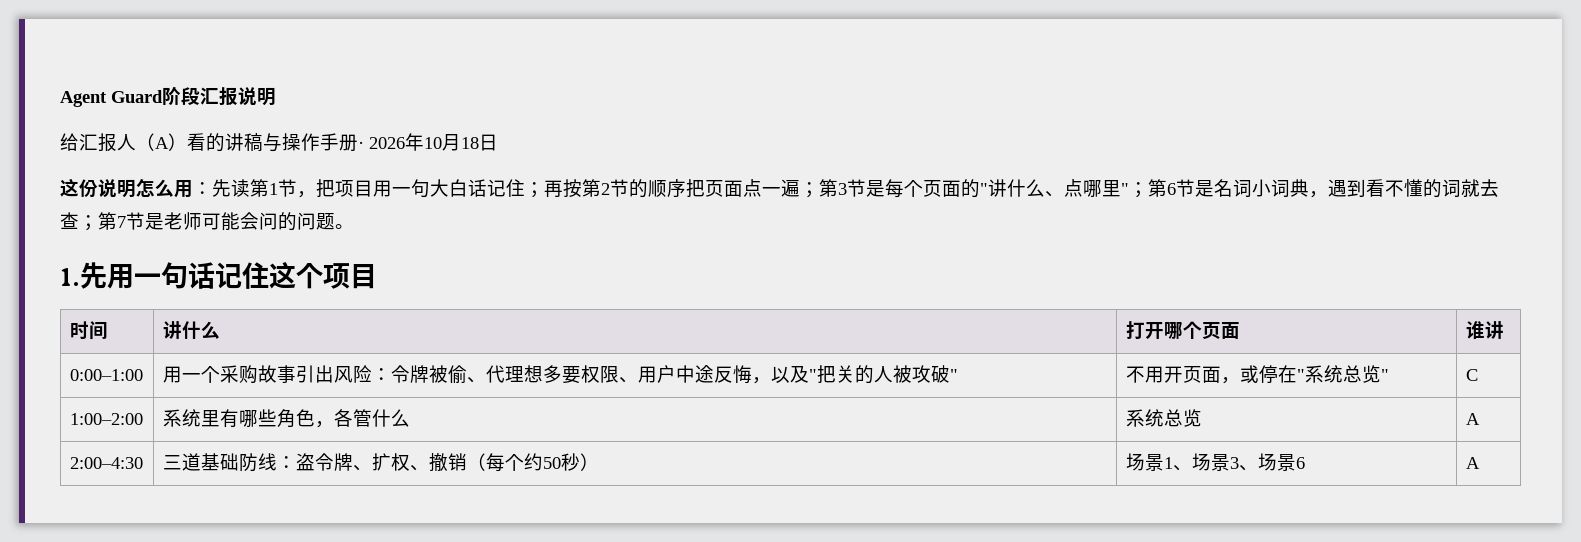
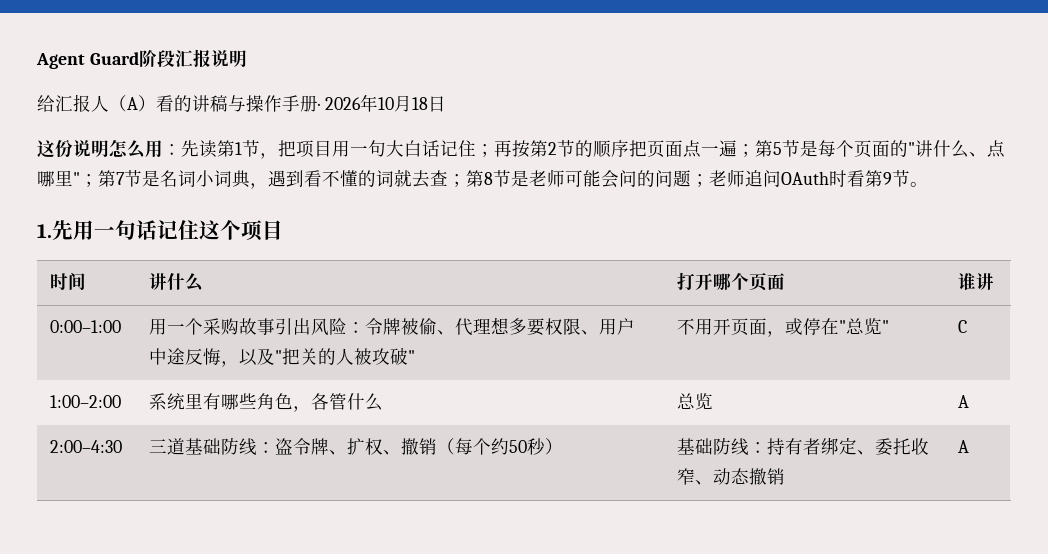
[838,183,847,195] 3 -> [773,142,782,155] 5
[1167,183,1176,195] 6 -> [116,172,125,185] 7
[117,216,126,228] 7 -> [484,172,493,185] 8
(335, 221) none -> [691,169,910,187] ；老师追问OAuth时看第9节
[1304,365,1343,383] 系统 -> (847, 326) none
[1125,409,1164,427] 系统 -> (384, 402) none
[1125,453,1305,471] 场景1、场景3、场景6 -> [677,437,930,456] [677,468,786,485] 基础防线：持有者绑定、委托收窄、动态撤销

